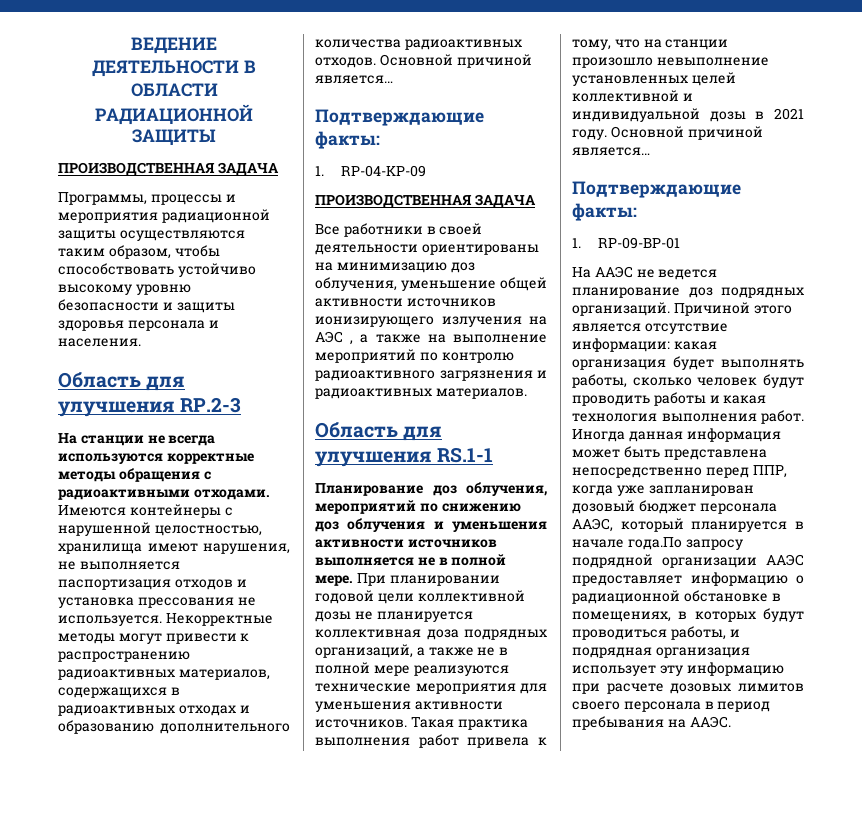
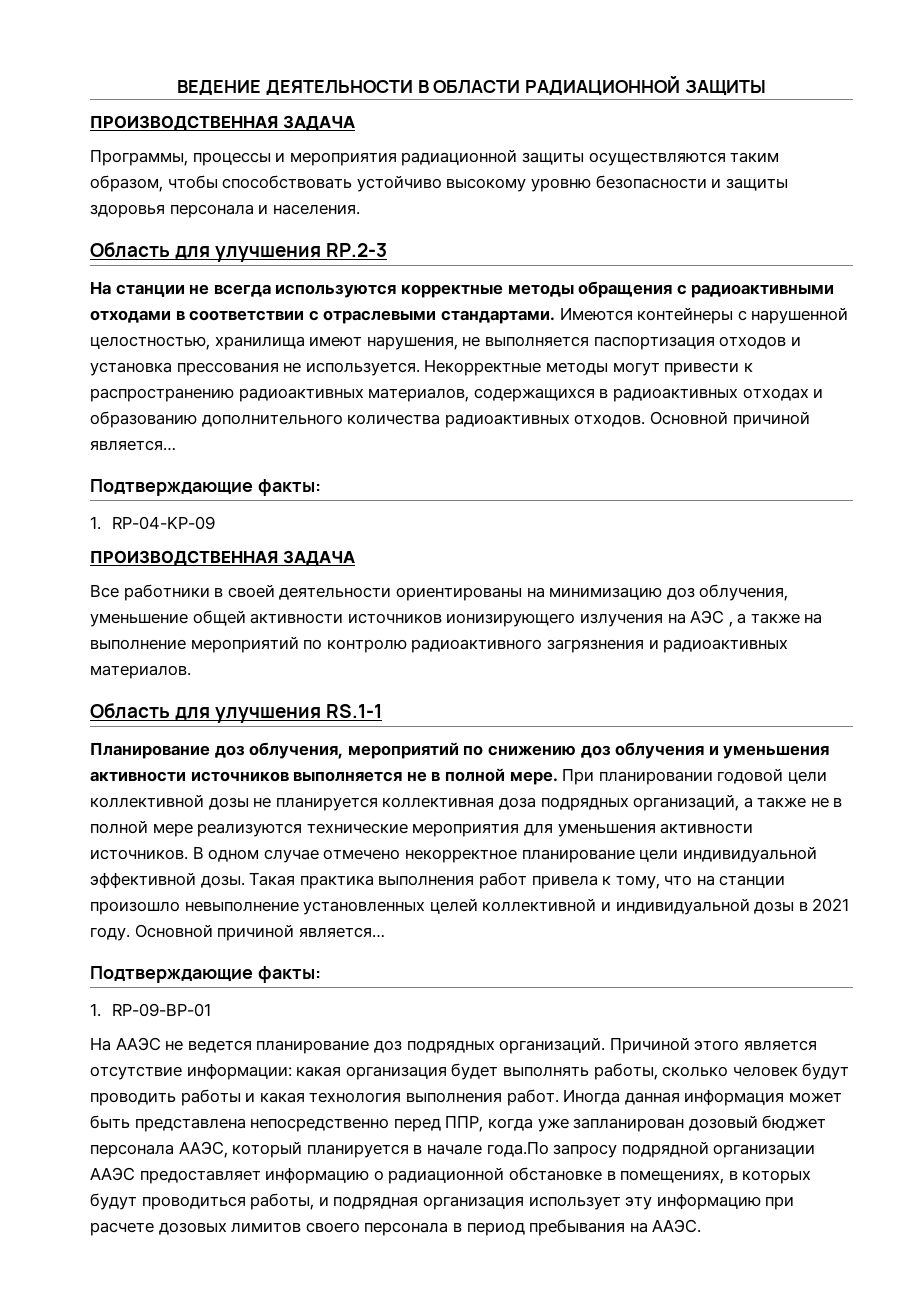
[193,489,270,500] отходами. -> [90,310,555,324] отходами в соответствии с отраслевыми стандартами.
(407, 723) none -> [192,846,817,863] [90,872,245,889] В одном случае отмечено некорректное планирование цели индивидуальной эффективной дозы.

